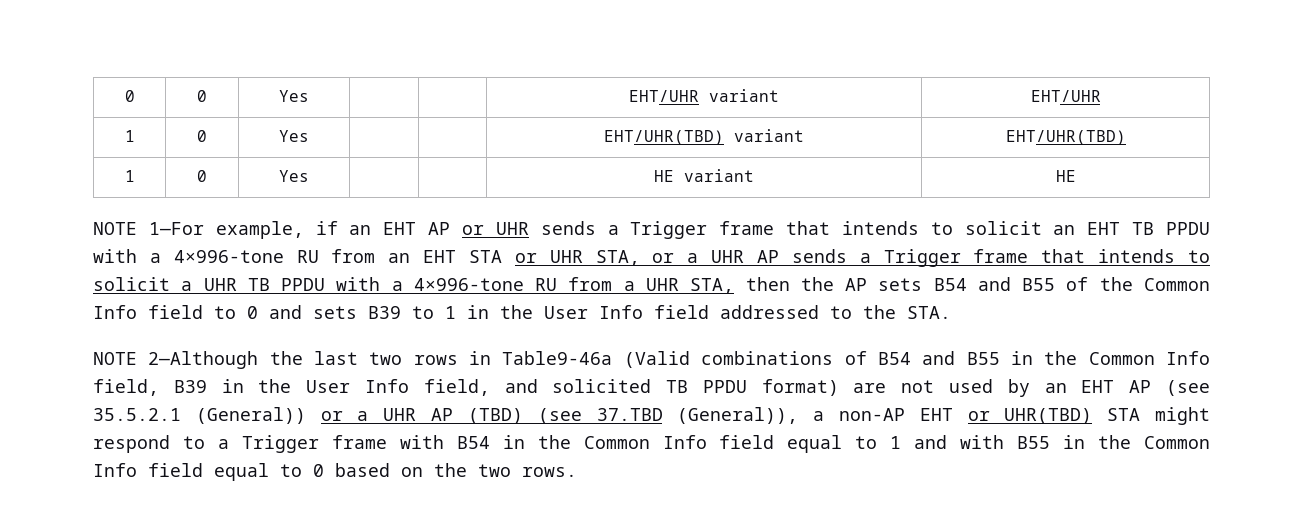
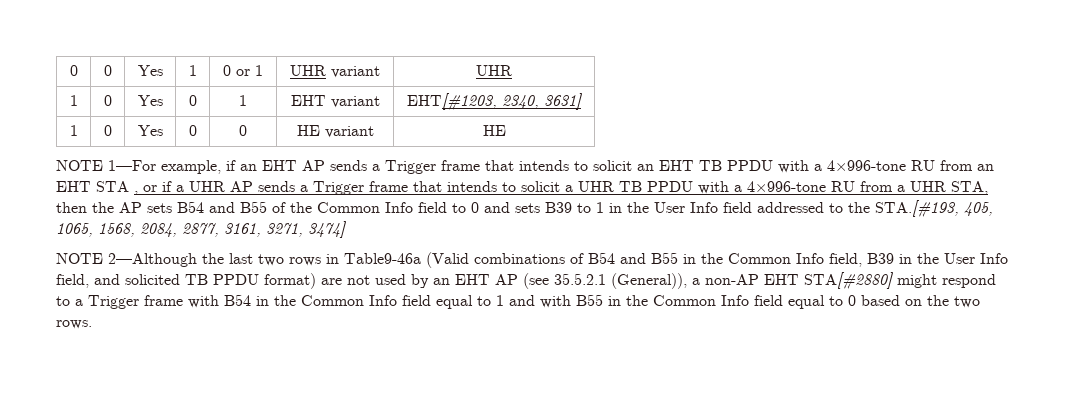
[629,89,779,102] [1030,90,1101,102] [124,130,135,142] [197,130,207,142] [279,130,309,142] [604,129,804,145] [1005,130,1126,145] [124,170,135,182] [197,170,207,182] [279,170,309,182] | | EHT/UHR variant | EHT/UHR // 1 | 0 | Yes | | | EHT/UHR(TBD) variant | EHT/UHR(TBD) // 1 | 0 | Yes | | -> [188,65,197,76] [223,65,263,76] [290,65,380,78] [476,65,512,76] [69,95,78,106] [103,95,112,106] [137,95,163,106] [188,95,197,106] [239,95,247,106] [290,95,380,108] [407,93,582,110] [69,125,78,136] [103,125,112,136] [137,125,163,136] [188,125,197,136] [239,125,247,136] 1 | 0 or 1 | UHR variant | UHR // 1 | 0 | Yes | 0 | 1 | EHT variant | EHT[#1203, 2340, 3631] // 1 | 0 | Yes | 0 | 0
[461,222,529,235] or UHR -> (325, 165) none
[514,250,675,266] or UHR STA, or -> [134,181,172,195] , or if
[907,306,951,319] STA. -> [875,200,993,217] [56,221,346,238] STA.[#193, 405, 1065, 1568, 2084, 2877, 3161, 3271, 3474]
[195,407,663,424] (General)) or a UHR AP (TBD) (see 37.TBD -> (606, 279) none
[967,408,1141,424] or UHR(TBD) STA -> [804,272,893,289] STA[#2880]

